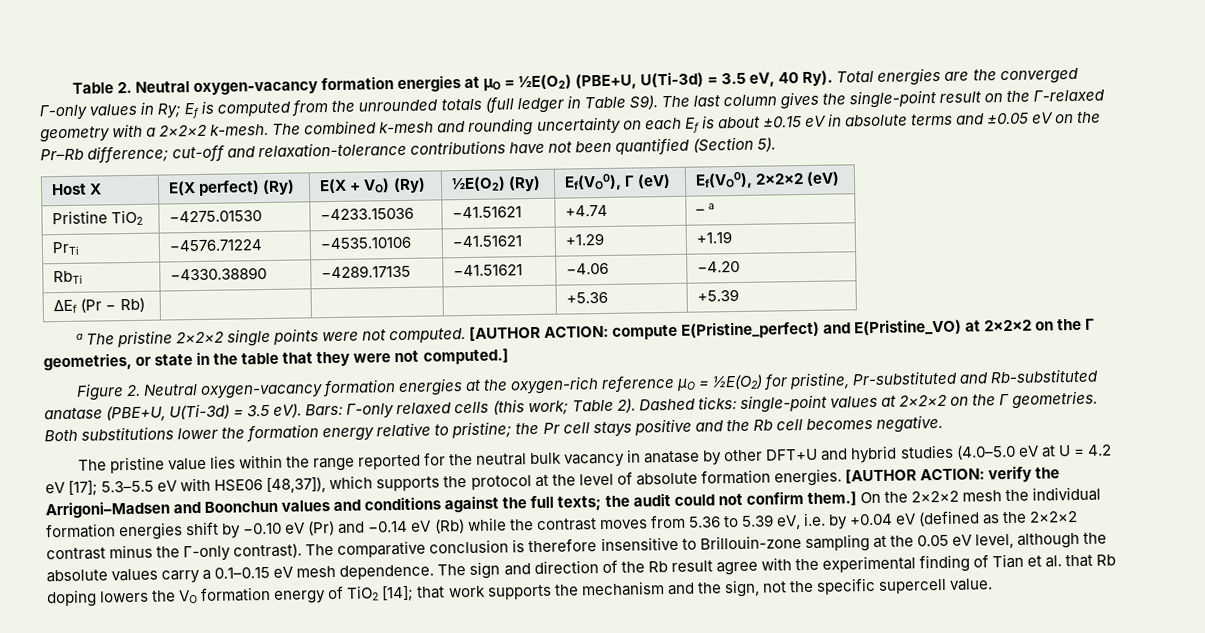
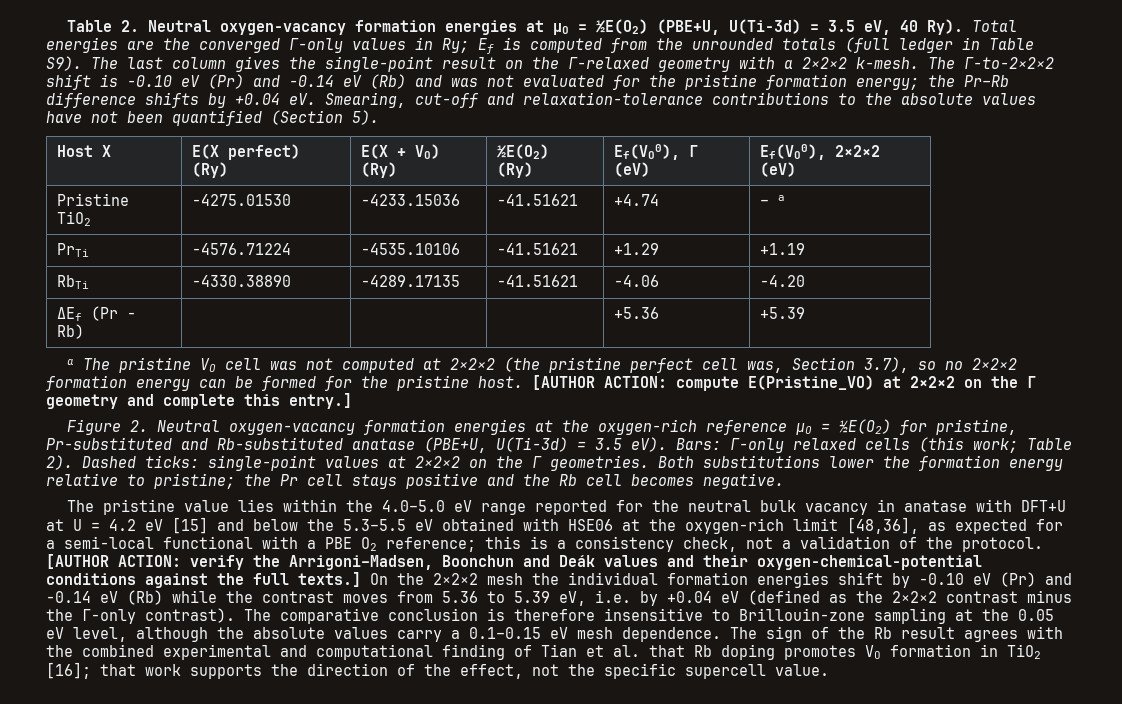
[304,111,1102,136] [40,140,507,164] combined k-mesh and rounding uncertainty on each Ef is about ±0.15 eV in absolute terms and ±0.05 eV on the Pr–Rb difference; cut-off and relaxation-tolerance contributions -> [964,57,1054,69] [46,74,1009,90] [46,92,1036,108] Γ-to-2×2×2 shift is −0.10 eV (Pr) and −0.14 eV (Rb) and was not evaluated for the pristine formation energy; the Pr–Rb difference shifts by +0.04 eV. Smearing, cut-off and relaxation-tolerance contributions to the absolute values
[175,328,466,347] 2×2×2 single points were not computed. -> [200,357,1018,373] [46,375,523,391] VO cell was not computed at 2×2×2 (the pristine perfect cell was, Section 3.7), so no 2×2×2 formation energy can be formed for the pristine host.
[681,320,852,339] E(Pristine_perfect) and -> (739, 383) none
[43,348,509,371] geometries, or state in the table that they were not computed.] -> [46,393,352,409] geometry and complete this entry.]
(310, 462) none -> [382,500,473,512] 4.0–5.0 eV
[702,444,1039,466] by other DFT+U and hybrid studies (4.0–5.0 eV -> [976,499,1067,512] with DFT+U
[68,480,99,496] [17]; -> [172,517,334,534] [15] and below the
(178, 486) none -> [442,518,514,531] obtained
[266,465,1061,494] [45,491,857,519] [48,37]), which supports the protocol at the level of absolute formation energies. [AUTHOR ACTION: verify the Arrigoni–Madsen and Boonchun values and conditions against the full texts; the audit could not confirm them.] -> [622,517,1063,534] [46,536,1043,552] [46,554,982,570] [46,572,361,588] at the oxygen-rich limit [48,36], as expected for a semi-local functional with a PBE O2 reference; this is a consistency check, not a validation of the protocol. [AUTHOR ACTION: verify the Arrigoni–Madsen, Boonchun and Deák values and their oxygen-chemical-potential conditions against the full texts.]
[503,560,599,576] and direction -> (802, 634) none
[715,561,758,576] agree -> [964,630,1018,642] agrees
[821,555,916,573] experimental -> [82,644,433,660] combined experimental and computational
[100,579,760,604] lowers the VO formation energy of TiO2 [14]; that work supports the mechanism and the sign, -> [784,644,1041,660] [46,662,523,679] promotes VO formation in TiO2 [16]; that work supports the direction of the effect,

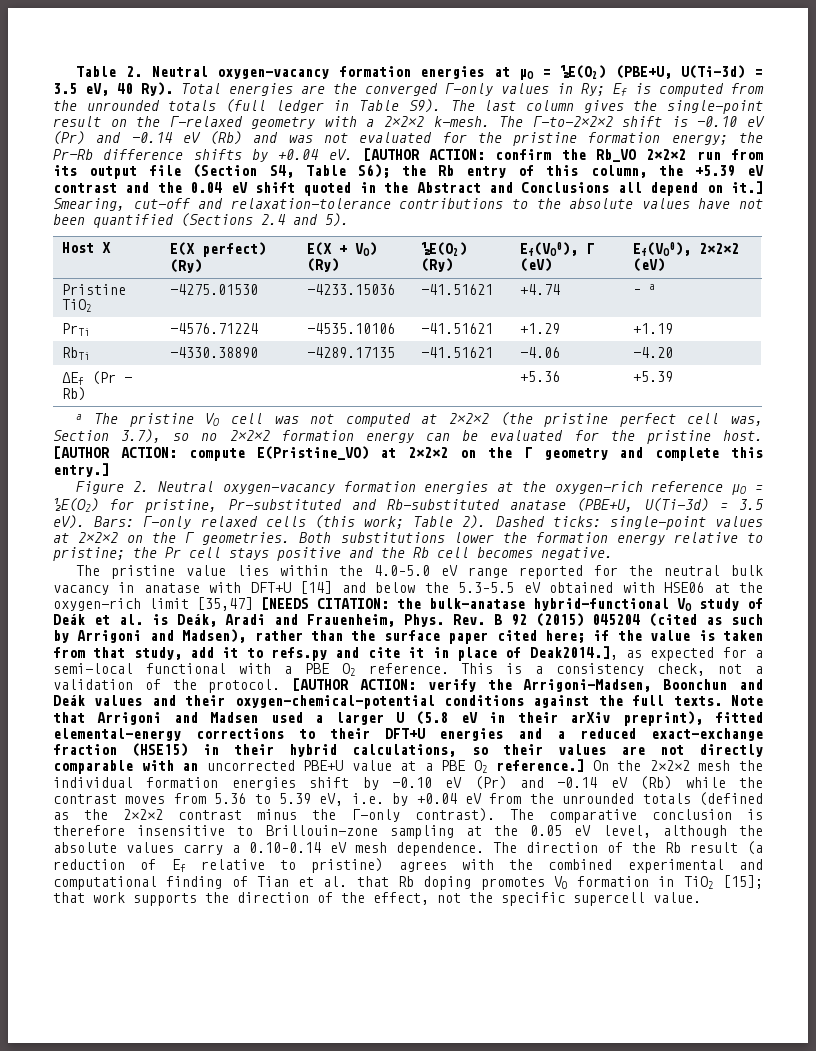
(316, 99) none -> [362,148,763,162] [53,164,764,179] [53,181,763,196] [AUTHOR ACTION: confirm the Rb_VO 2×2×2 run from its output file (Section S4, Table S6); the Rb entry of this column, the +5.39 eV contrast and the 0.04 eV shift quoted in the Abstract and Conclusions all depend on it.]
[271,110,343,125] (Section -> [181,213,318,227] (Sections 2.4 and
[262,376,316,391] formed -> [490,430,564,441] evaluated
[46,517,208,534] at U = 4.2 eV [15] -> [300,581,333,594] [14]
[847,517,919,534] [48,36], -> [197,597,763,611] [53,613,763,627] [53,629,763,644] [53,646,618,661] [35,47] [NEEDS CITATION: the bulk-anatase hybrid-functional VO study of Deák et al. is Deák, Aradi and Frauenheim, Phys. Rev. B 92 (2015) 045204 (cited as such by Arrigoni and Madsen), rather than the surface paper cited here; if the value is taken from that study, add it to refs.py and cite it in place of Deak2014.],
[386,536,521,552] reference; this -> [368,663,494,674] reference. This
[298,572,361,587] texts.] -> [673,695,763,706] [53,711,764,726] [53,728,764,741] [53,743,763,757] [53,759,585,774] texts. Note that Arrigoni and Madsen used a larger U (5.8 eV in their arXiv preprint), fitted elemental-energy corrections to their DFT+U energies and a reduced exact-exchange fraction (HSE15) in their hybrid calculations, so their values are not directly comparable with an uncorrected PBE+U value at a PBE O2 reference.]
(739, 597) none -> [489,793,691,804] from the unrounded totals
[469,627,541,639] 0.1–0.15 -> [249,842,321,853] 0.10–0.14
[766,626,802,642] sign -> [526,842,598,853] direction
(955, 633) none -> [747,841,763,855] [53,858,384,873] (a reduction of Ef relative to pristine)
[46,662,91,679] [16]; -> [723,875,764,889] [15];

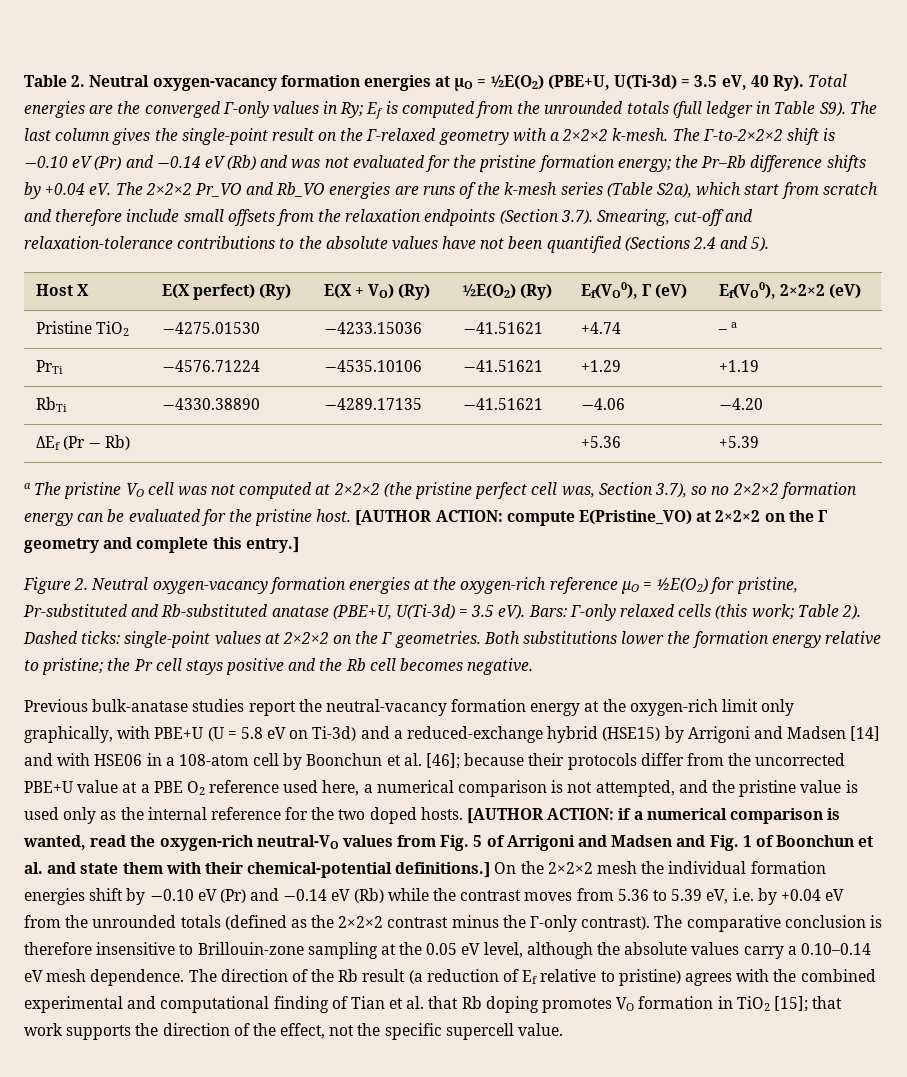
[362,148,763,162] [53,164,764,179] [53,181,763,196] [AUTHOR ACTION: confirm the Rb_VO 2×2×2 run from its output file (Section S4, Table S6); the Rb entry of this column, the +5.39 eV contrast and the 0.04 eV shift quoted in the Abstract and Conclusions all depend on it.] -> [115,182,878,199] [24,209,593,226] The 2×2×2 Pr_VO and Rb_VO energies are runs of the k-mesh series (Table S2a), which start from scratch and therefore include small offsets from the relaxation endpoints (Section 3.7).
[76,565,763,579] [53,581,763,595] [53,597,763,611] [53,613,763,627] [53,629,763,644] [53,646,764,661] [53,663,763,676] [53,678,763,693] [53,695,763,709] [53,711,764,726] [53,728,764,741] [53,743,763,757] [53,760,199,774] The pristine value lies within the 4.0–5.0 eV range reported for the neutral bulk vacancy in anatase with DFT+U [14] and below the 5.3–5.5 eV obtained with HSE06 at the oxygen-rich limit [35,47] [NEEDS CITATION: the bulk-anatase hybrid-functional VO study of Deák et al. is Deák, Aradi and Frauenheim, Phys. Rev. B 92 (2015) 045204 (cited as such by Arrigoni and Madsen), rather than the surface paper cited here; if the value is taken from that study, add it to refs.py and cite it in place of Deak2014.], as expected for a semi-local functional with a PBE O2 reference. This is a consistency check, not a validation of the protocol. [AUTHOR ACTION: verify the Arrigoni–Madsen, Boonchun and Deák values and their oxygen-chemical-potential conditions against the full texts. Note that Arrigoni and Madsen used a larger U (5.8 eV in their arXiv preprint), fitted elemental-energy corrections to their DFT+U energies and a reduced exact-exchange fraction (HSE15) in their hybrid calculations, so their values are not directly comparable with an -> [24,699,795,716] [24,726,881,743] [24,753,752,770] Previous bulk-anatase studies report the neutral-vacancy formation energy at the oxygen-rich limit only graphically, with PBE+U (U = 5.8 eV on Ti-3d) and a reduced-exchange hybrid (HSE15) by Arrigoni and Madsen [14] and with HSE06 in a 108-atom cell by Boonchun et al. [46]; because their protocols differ from the
[496,759,585,772] reference.] -> [209,780,858,797] [24,807,841,824] [23,835,874,851] [24,862,491,878] reference used here, a numerical comparison is not attempted, and the pristine value is used only as the internal reference for the two doped hosts. [AUTHOR ACTION: if a numerical comparison is wanted, read the oxygen-rich neutral-VO values from Fig. 5 of Arrigoni and Madsen and Fig. 1 of Boonchun et al. and state them with their chemical-potential definitions.]

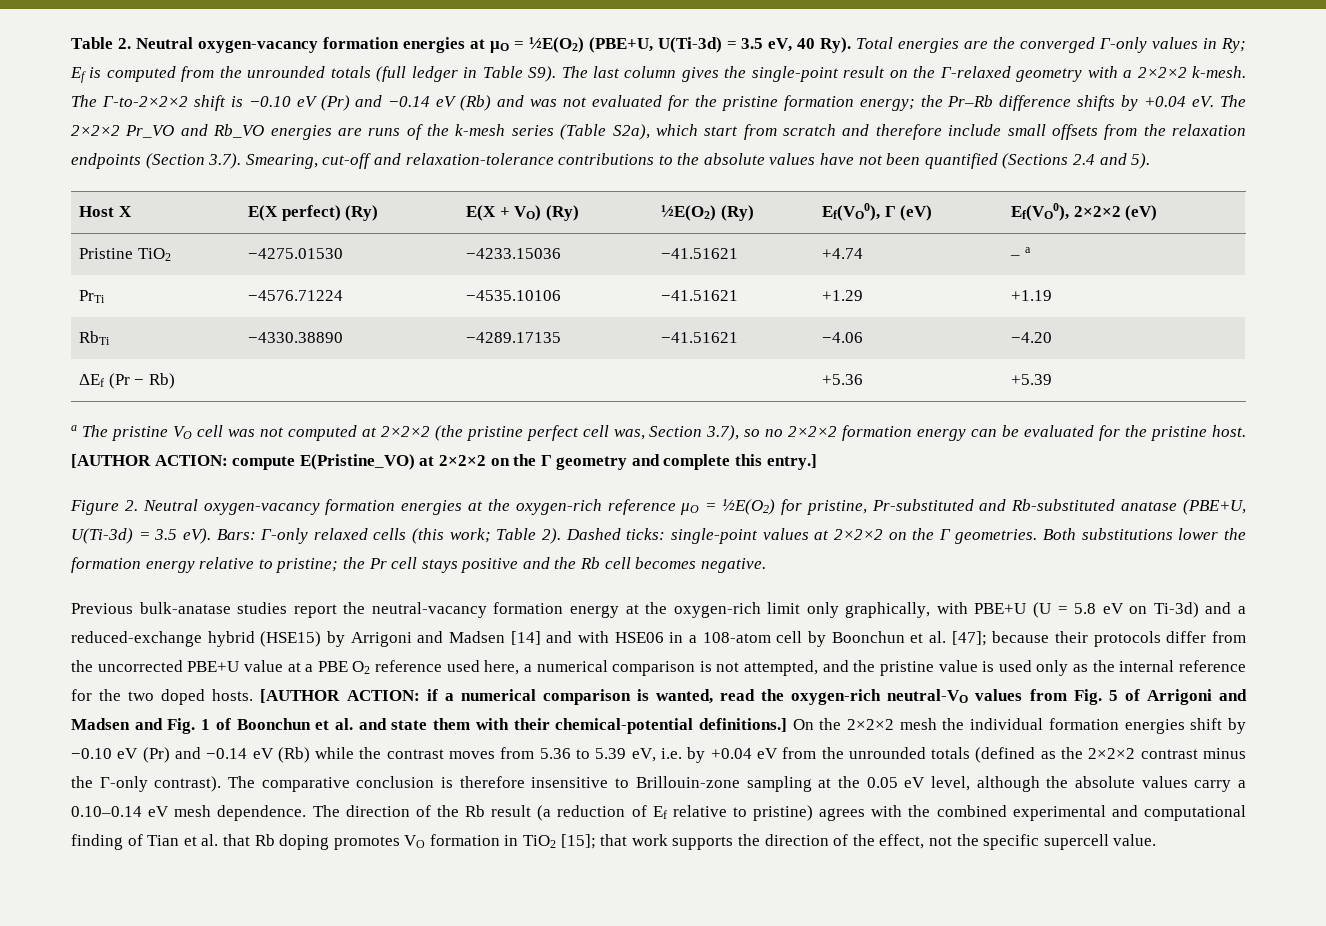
[426,753,461,769] [46]; -> [951,631,987,646] [47];

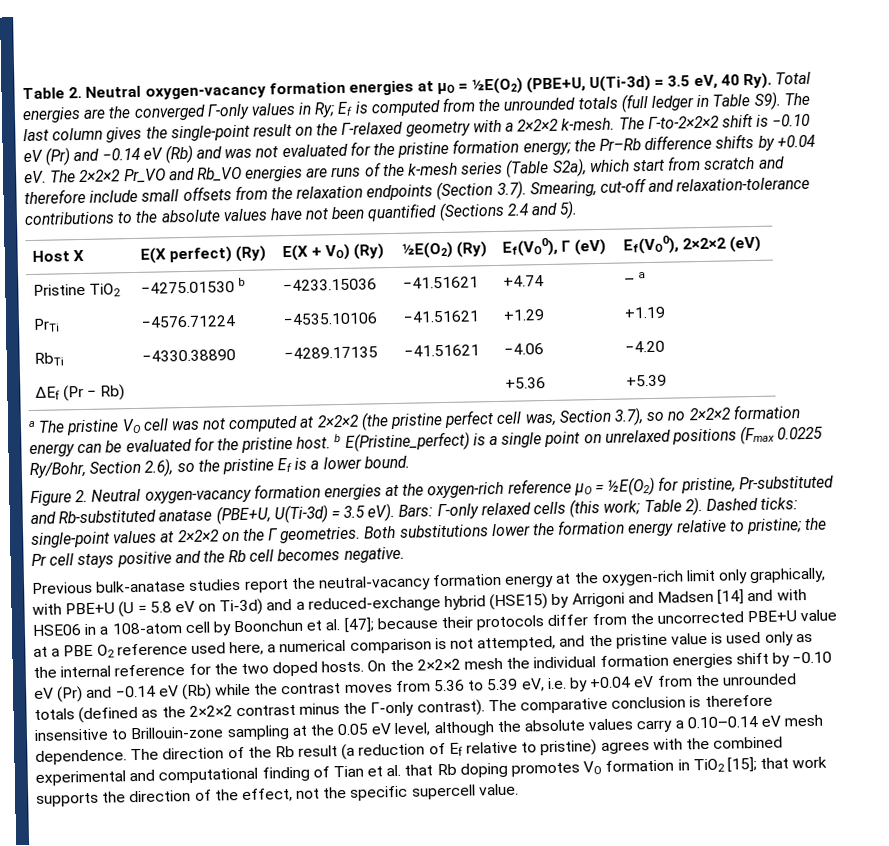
(344, 253) none -> [238,277,247,286] b
[71,454,817,470] [AUTHOR ACTION: compute E(Pristine_VO) at 2×2×2 on the Γ geometry and complete this entry.] -> [334,425,824,452] [29,455,410,479] b E(Pristine_perfect) is a single point on unrelaxed positions (Fmax 0.0225 Ry/Bohr, Section 2.6), so the pristine Ef is a lower bound.
[260,689,1248,705] [71,718,787,734] [AUTHOR ACTION: if a numerical comparison is wanted, read the oxygen-rich neutral-VO values from Fig. 5 of Arrigoni and Madsen and Fig. 1 of Boonchun et al. and state them with their chemical-potential definitions.] -> (365, 666) none

